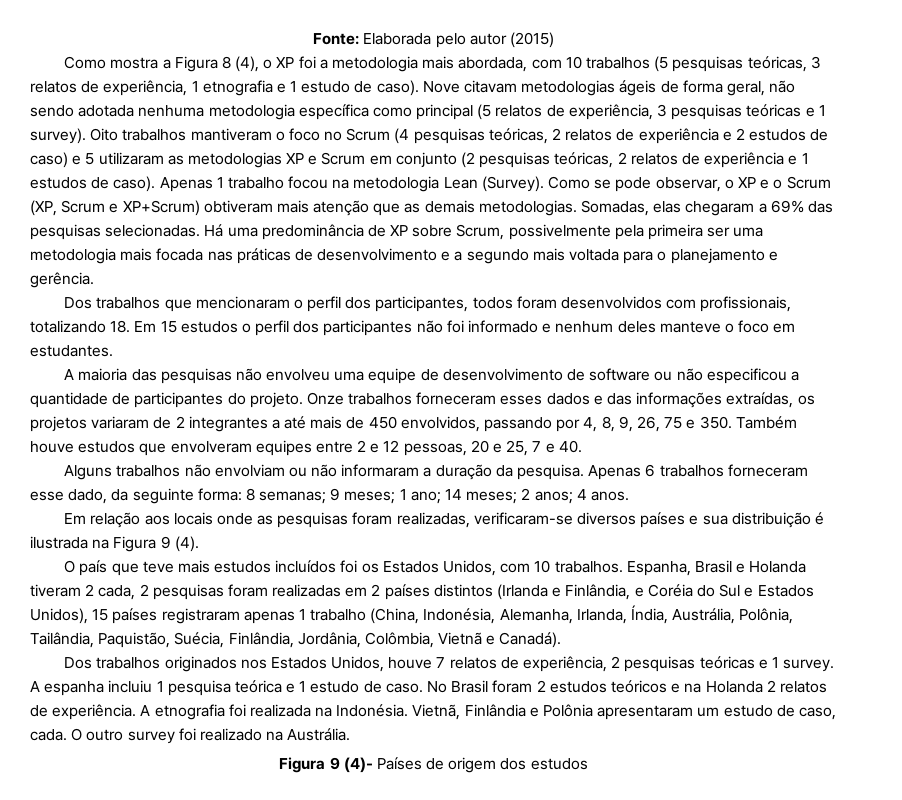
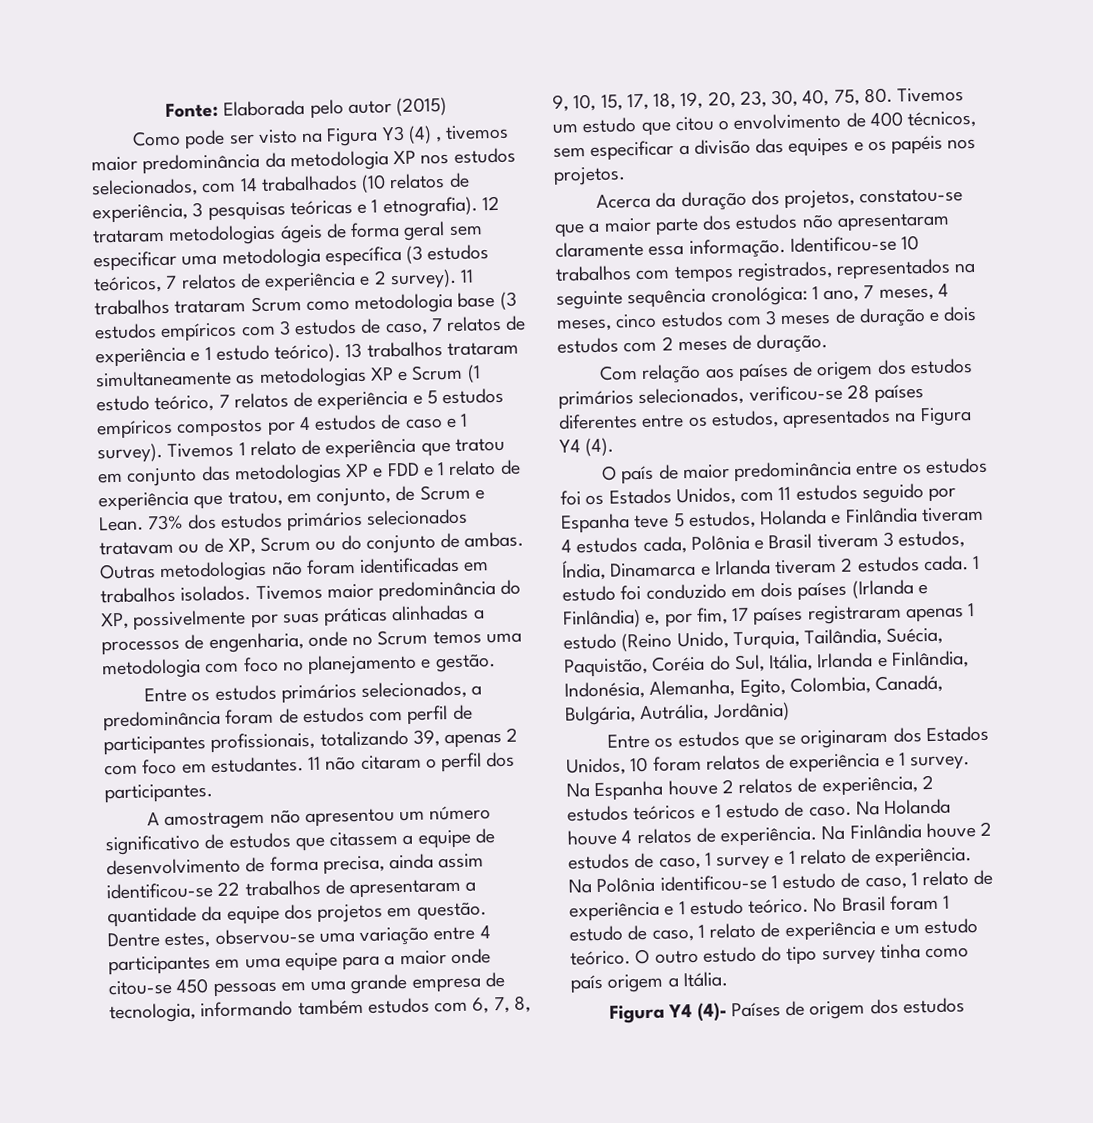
[110,56,821,72] [30,80,796,96] [30,104,492,120] mostra a Figura 8 (4), o XP foi a metodologia mais abordada, com 10 trabalhos (5 pesquisas teóricas, 3 relatos de experiência, 1 etnografia e 1 estudo de caso). Nove citavam metodologias ágeis de forma geral, não sendo adotada nenhuma metodologia específica como principal (5 -> [184,124,510,150] [91,147,516,175] [91,174,387,198] pode ser visto na Figura Y3 (4) , tivemos maior predominância da metodologia XP nos estudos selecionados, com 14 trabalhados (10
[30,128,562,144] survey). Oito trabalhos mantiveram o foco no Scrum (4 pesquisas teóricas, 2 -> [382,195,500,218] [92,221,483,246] [93,244,490,272] [93,275,178,294] etnografia). 12 trataram metodologias ágeis de forma geral sem especificar uma metodologia específica (3 estudos teóricos, 7
[749,129,829,141] [30,152,164,168] estudos de caso) e 5 utilizaram -> [389,268,475,290] [94,291,517,316] [94,315,527,343] [95,341,519,368] [95,369,232,388] survey). 11 trabalhos trataram Scrum como metodologia base (3 estudos empíricos com 3 estudos de caso, 7 relatos de experiência e 1 estudo teórico). 13 trabalhos trataram simultaneamente
[369,152,809,168] [30,176,831,192] [30,200,833,216] [30,224,764,240] [30,248,778,264] [30,272,94,288] [64,296,792,312] [30,320,796,336] [30,345,113,357] [64,368,799,384] [30,392,815,408] [30,416,797,432] [30,440,582,456] [64,464,808,480] [30,488,629,504] [64,512,824,528] [30,536,199,552] [64,560,807,576] [30,584,814,600] [30,605,794,624] [30,632,562,648] [64,656,835,672] [30,680,282,696] em conjunto (2 pesquisas teóricas, 2 relatos de experiência e 1 estudos de caso). Apenas 1 trabalho focou na metodologia Lean (Survey). Como se pode observar, o XP e o Scrum (XP, Scrum e XP+Scrum) obtiveram mais atenção que as demais metodologias. Somadas, elas chegaram a 69% das pesquisas selecionadas. Há uma predominância de XP sobre Scrum, possivelmente pela primeira ser uma metodologia mais focada nas práticas de desenvolvimento e a segundo mais voltada para o planejamento e gerência. // Dos trabalhos que mencionaram o perfil dos participantes, todos foram desenvolvidos com profissionais, totalizando 18. Em 15 estudos o perfil dos participantes não foi informado e nenhum deles manteve o foco em estudantes. // A maioria das pesquisas não envolveu uma equipe de desenvolvimento de software ou não especificou a quantidade de participantes do projeto. Onze trabalhos forneceram esses dados e das informações extraídas, os projetos variaram de 2 integrantes a até mais de 450 envolvidos, passando por 4, 8, 9, 26, 75 e 350. Também houve estudos que envolveram equipes entre 2 e 12 pessoas, 20 e 25, 7 e 40. // Alguns trabalhos não envolviam ou não informaram a duração da pesquisa. Apenas 6 trabalhos forneceram esse dado, da seguinte forma: 8 semanas; 9 meses; 1 ano; 14 meses; 2 anos; 4 anos. // Em relação aos locais onde as pesquisas foram realizadas, verificaram-se diversos países e sua distribuição é ilustrada na Figura 9 (4). // O país que teve mais estudos incluídos foi os Estados Unidos, com 10 trabalhos. Espanha, Brasil e Holanda tiveram 2 cada, 2 pesquisas foram realizadas em 2 países distintos (Irlanda e Finlândia, e Coréia do Sul e Estados Unidos), 15 países registraram apenas 1 trabalho (China, Indonésia, Alemanha, Irlanda, Índia, Austrália, Polônia, Tailândia, Paquistão, Suécia, Finlândia, Jordânia, Colômbia, Vietnã e Canadá). // Dos trabalhos originados nos Estados Unidos, houve 7 relatos de experiência, 2 pesquisas teóricas e 1 survey. A espanha incluiu 1 pesquisa teórica -> [466,364,481,383] [96,387,505,413] [96,413,469,440] [97,437,505,464] [98,459,521,487] [98,484,485,512] [98,508,469,532] [99,531,525,556] [99,556,490,583] [100,579,522,604] [100,604,485,631] [101,629,522,656] [101,653,496,680] [144,680,483,704] [103,704,473,732] [103,727,519,756] [104,751,516,776] [104,783,213,804] [147,805,492,831] [105,828,495,856] [106,853,485,876] [106,878,477,900] [107,902,487,928] [107,925,491,949] [108,948,491,976] [108,971,505,998] [109,995,531,1024] [552,87,965,112] [552,110,977,136] [553,135,977,161] [553,166,626,186] [596,188,964,212] [554,212,950,238] [555,235,920,259] [555,258,977,284] [556,283,949,310] [556,305,978,332] [557,333,829,354] [599,358,973,384] [558,384,925,410] [558,407,972,430] [559,437,615,457] [602,457,988,485] [560,483,957,506] [561,506,984,534] [561,530,966,554] [561,555,981,581] [562,579,928,602] [563,603,976,629] [563,626,944,652] [564,650,969,678] [564,674,944,700] [565,701,790,726] [607,725,989,750] [566,752,971,776] [566,774,934,802] [567,804,697,822] (1 estudo teórico, 7 relatos de experiência e 5 estudos empíricos compostos por 4 estudos de caso e 1 survey). Tivemos 1 relato de experiência que tratou em conjunto das metodologias XP e FDD e 1 relato de experiência que tratou, em conjunto, de Scrum e Lean. 73% dos estudos primários selecionados tratavam ou de XP, Scrum ou do conjunto de ambas. Outras metodologias não foram identificadas em trabalhos isolados. Tivemos maior predominância do XP, possivelmente por suas práticas alinhadas a processos de engenharia, onde no Scrum temos uma metodologia com foco no planejamento e gestão. // Entre os estudos primários selecionados, a predominância foram de estudos com perfil de participantes profissionais, totalizando 39, apenas 2 com foco em estudantes. 11 não citaram o perfil dos participantes. // A amostragem não apresentou um número significativo de estudos que citassem a equipe de desenvolvimento de forma precisa, ainda assim identificou-se 22 trabalhos de apresentaram a quantidade da equipe dos projetos em questão. Dentre estes, observou-se uma variação entre 4 participantes em uma equipe para a maior onde citou-se 450 pessoas em uma grande empresa de tecnologia, informando também estudos com 6, 7, 8, 9, 10, 15, 17, 18, 19, 20, 23, 30, 40, 75, 80. Tivemos um estudo que citou o envolvimento de 400 técnicos, sem especificar a divisão das equipes e os papéis nos projetos. // Acerca da duração dos projetos, constatou-se que a maior parte dos estudos não apresentaram claramente essa informação. Identificou-se 10 trabalhos com tempos registrados, representados na seguinte sequência cronológica: 1 ano, 7 meses, 4 meses, cinco estudos com 3 meses de duração e dois estudos com 2 meses de duração. // Com relação aos países de origem dos estudos primários selecionados, verificou-se 28 países diferentes entre os estudos, apresentados na Figura Y4 (4). // O país de maior predominância entre os estudos foi os Estados Unidos, com 11 estudos seguido por Espanha teve 5 estudos, Holanda e Finlândia tiveram 4 estudos cada, Polônia e Brasil tiveram 3 estudos, Índia, Dinamarca e Irlanda tiveram 2 estudos cada. 1 estudo foi conduzido em dois países (Irlanda e Finlândia) e, por fim, 17 países registraram apenas 1 estudo (Reino Unido, Turquia, Tailândia, Suécia, Paquistão, Coréia do Sul, Itália, Irlanda e Finlândia, Indonésia, Alemanha, Egito, Colombia, Canadá, Bulgária, Autrália, Jordânia) // Entre os estudos que se originaram dos Estados Unidos, 10 foram relatos de experiência e 1 survey. Na Espanha houve 2 relatos de experiência, 2 estudos teóricos
[427,680,827,693] [30,704,836,720] [30,728,351,744] [279,757,340,773] No Brasil foram 2 estudos teóricos e na Holanda 2 relatos de experiência. A etnografia foi realizada na Indonésia. Vietnã, Finlândia e Polônia apresentaram um estudo de caso, cada. O outro survey foi realizado na Austrália. // Figura 9 -> [855,798,952,816] [567,821,993,847] [568,847,973,871] [568,869,994,894] [569,894,951,922] [569,918,979,942] [570,943,970,966] [570,971,728,994] [609,1004,693,1024] Na Holanda houve 4 relatos de experiência. Na Finlândia houve 2 estudos de caso, 1 survey e 1 relato de experiência. Na Polônia identificou-se 1 estudo de caso, 1 relato de experiência e 1 estudo teórico. No Brasil foram 1 estudo de caso, 1 relato de experiência e um estudo teórico. O outro estudo do tipo survey tinha como país origem a Itália. // Figura Y4

